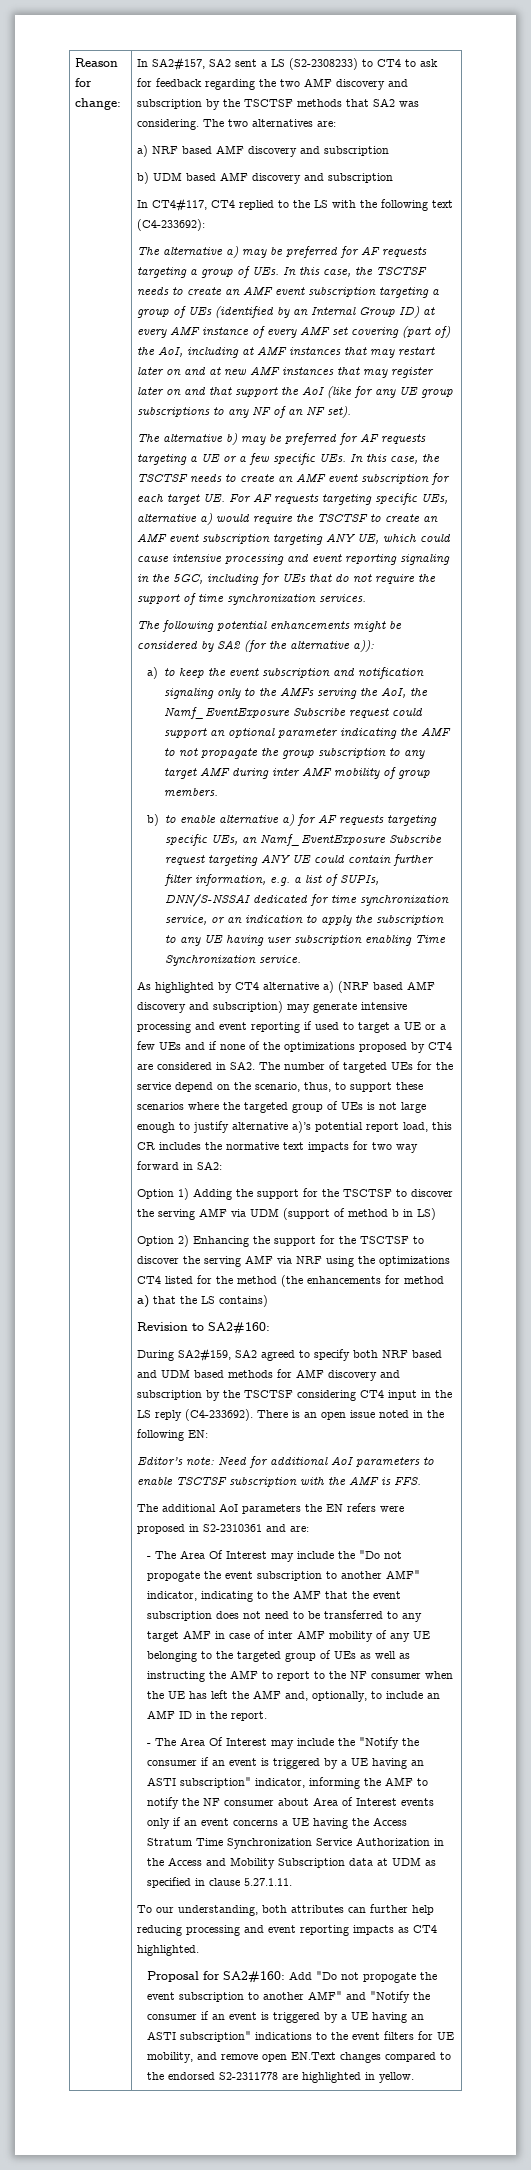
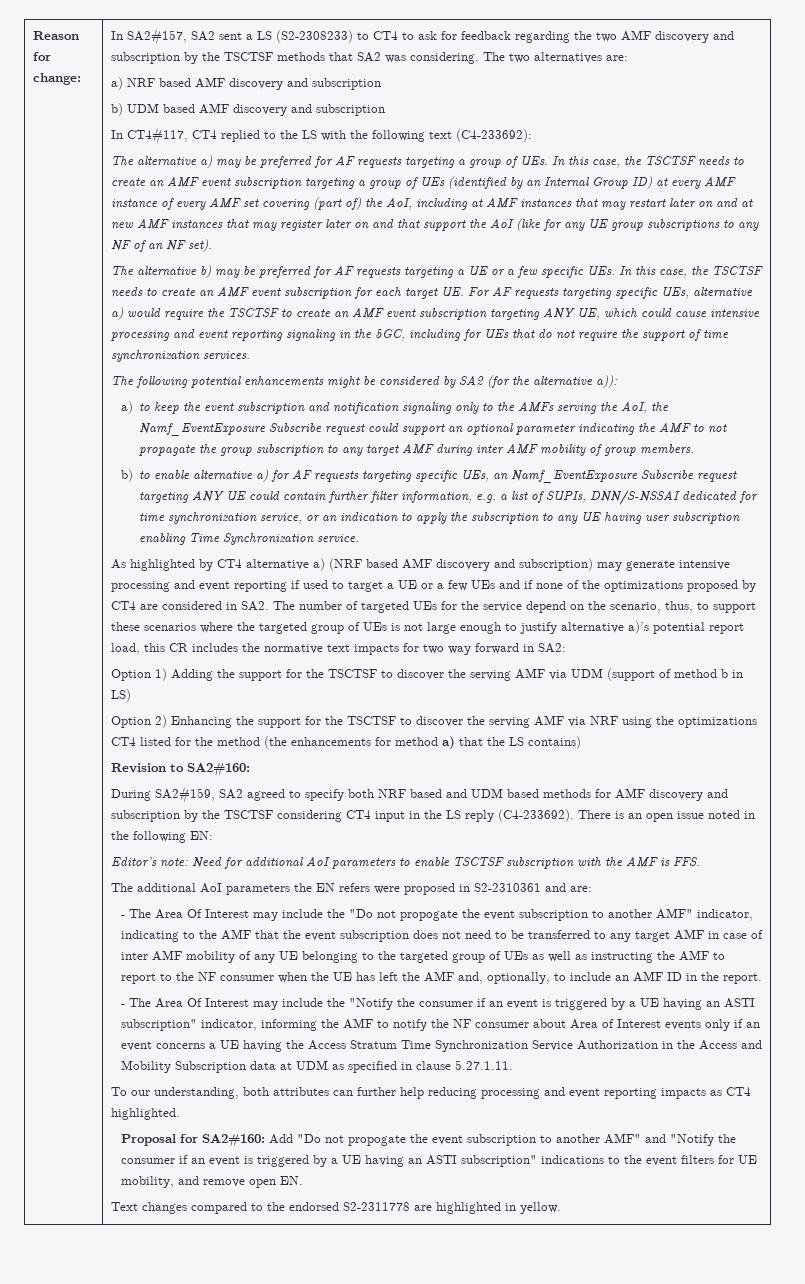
[291,2052,337,2060] EN.Text -> [279,1176,303,1185] [111,1202,139,1211] EN. // Text

